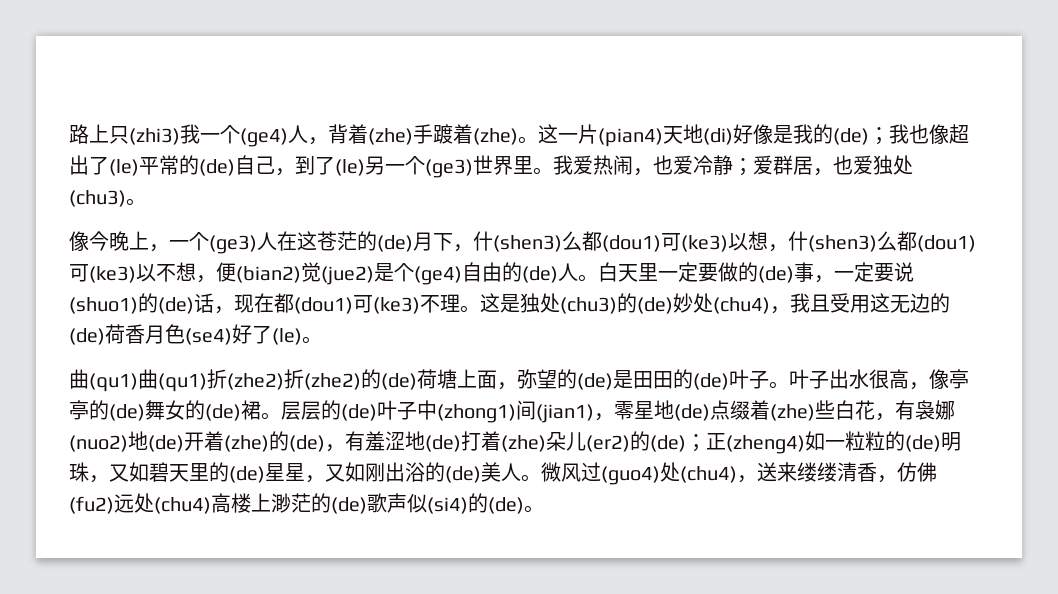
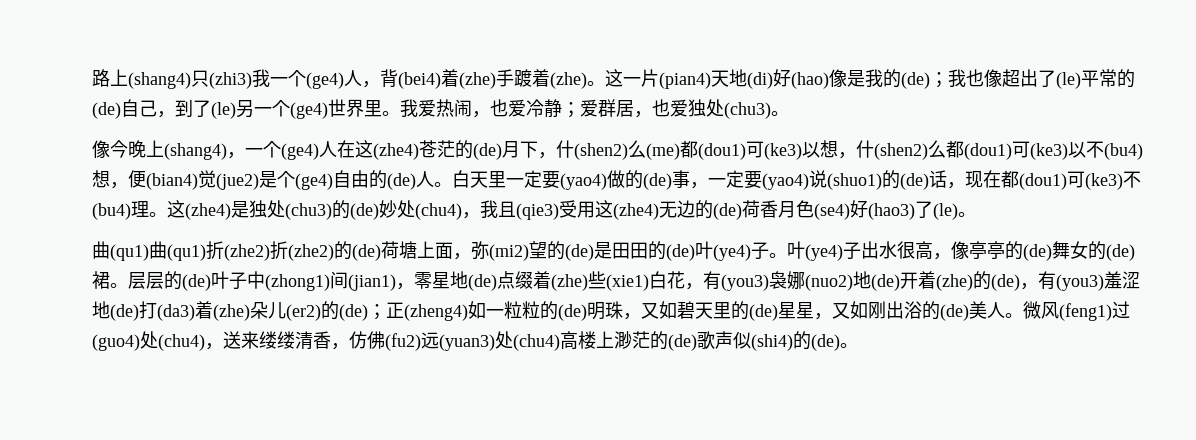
(109, 133) none -> [128,72,191,89] (shang4)
(348, 134) none -> [398,72,441,89] (bei4)
(753, 134) none -> [791,72,829,89] (hao)
[425,159,473,178] (ge3) -> [290,102,328,119] (ge4)
[149,231,317,254] ，一个(ge3)人在这 -> [164,140,419,160] (shang4)，一个(ge4)人在这(zhe4)
[493,231,582,252] (shen3)么 -> [574,140,680,160] (shen2)么(me)
[808,235,877,252] (shen3) -> [874,143,928,160] (shen2)
[176,262,301,283] 想，便(bian2) -> [1104,143,1143,160] [92,170,198,190] (bu4)想，便(bian4)
(718, 272) none -> [560,173,607,190] (yao4)
(894, 272) none -> [762,173,809,190] (yao4)
[440,293,500,313] 理。这 -> [92,200,231,220] (bu4)理。这(zhe4)
[830,293,890,313] 受用这 -> [516,200,659,220] (qie3)受用这(zhe4)
(252, 334) none -> [868,203,915,220] (hao3)
(537, 379) none -> [489,244,529,261] (mi2)
[749,369,809,389] 子。叶 -> [713,241,843,261] (ye4)子。叶(ye4)
(835, 409) none -> [606,274,649,291] (xie1)
(915, 410) none -> [721,274,769,291] (you3)
(365, 441) none -> [1056,274,1104,291] (you3)
(481, 441) none -> [157,304,195,321] (da3)
(581, 472) none -> [1059,303,1112,321] (feng1)
(134, 503) none -> [439,334,495,351] (yuan3)
[427,497,468,514] (si4) -> [751,334,793,351] (shi4)

